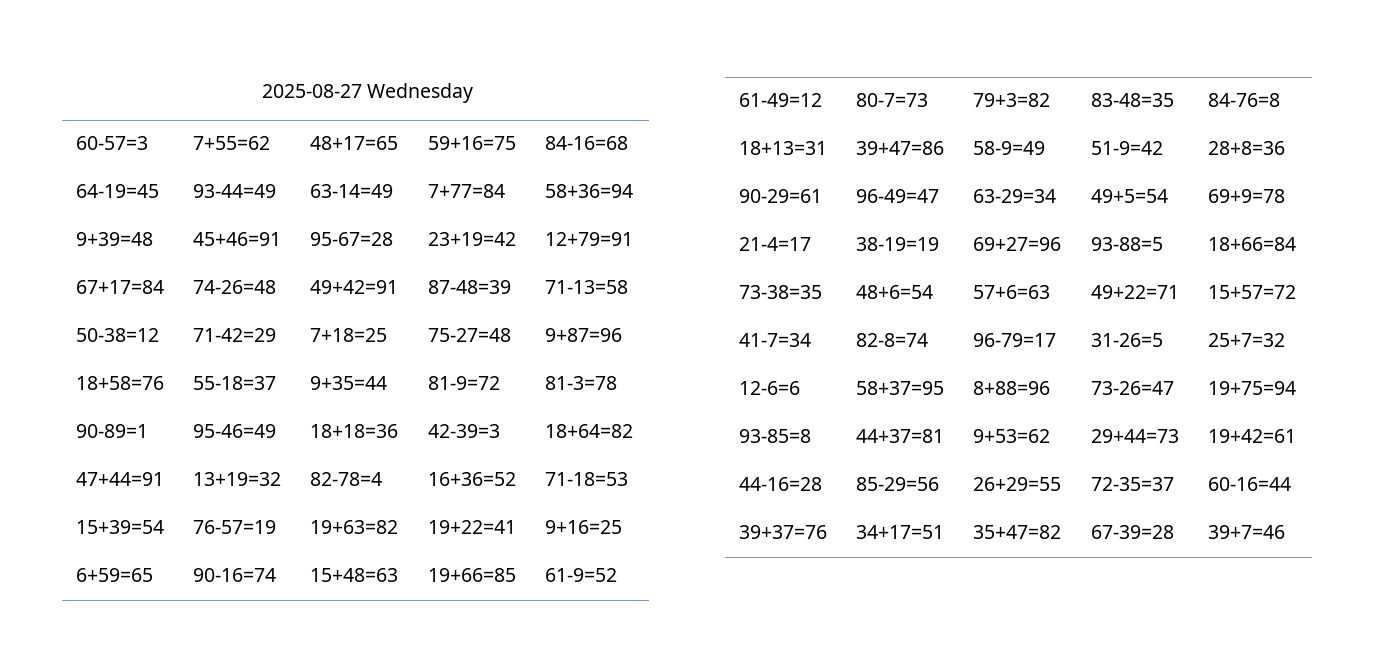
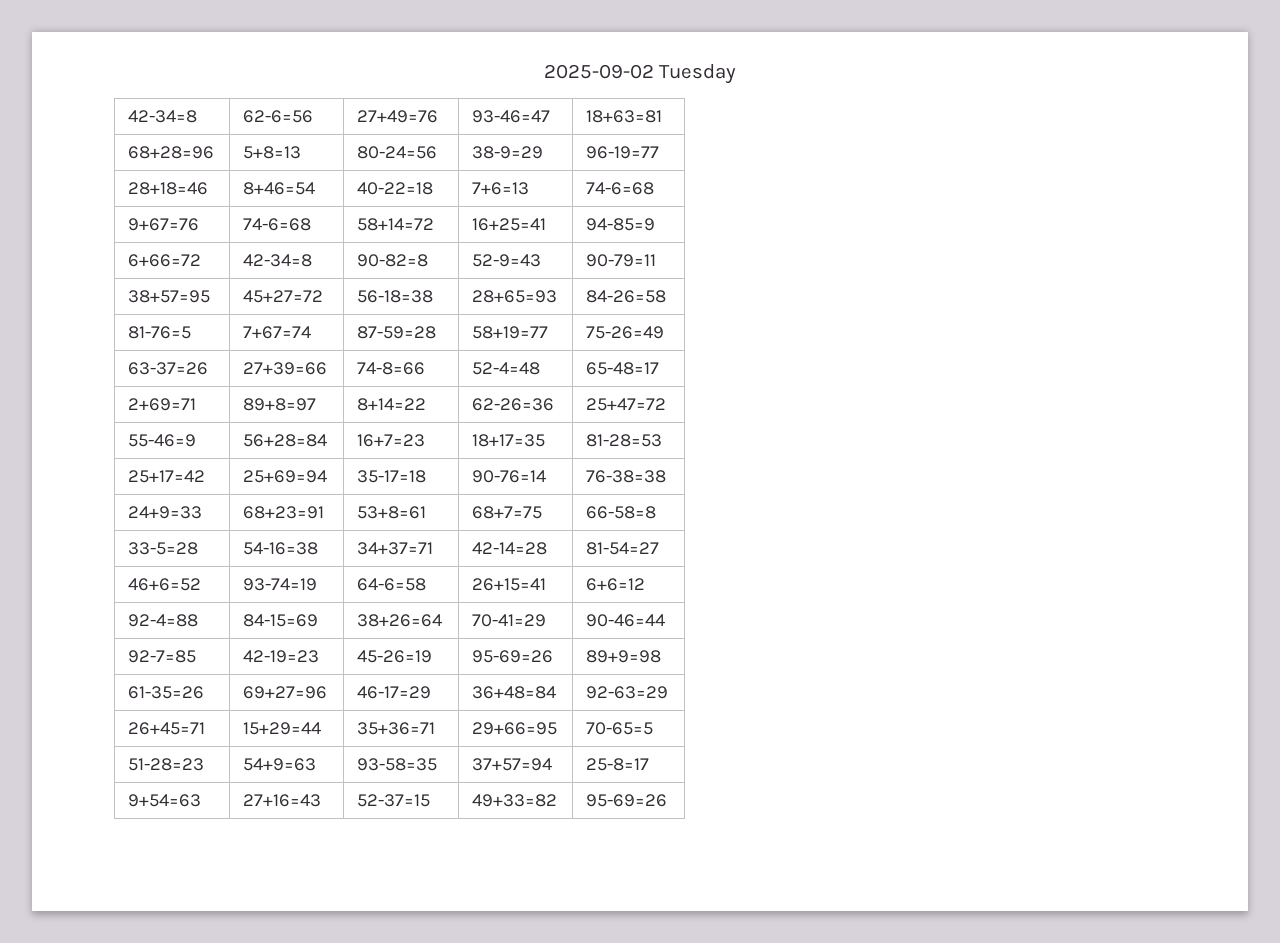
[261,83,474,103] [76,136,149,150] [193,136,271,150] [310,136,399,150] [428,136,517,150] [545,136,629,150] [76,184,160,198] [193,184,277,198] [310,184,394,198] [428,184,506,198] [545,184,634,198] [76,232,154,246] [193,232,282,246] [310,232,394,246] [428,232,517,246] [545,232,634,246] [76,280,165,294] [193,280,277,294] [310,280,399,294] [428,280,512,294] [545,280,629,294] [76,328,160,342] [193,328,277,342] [310,328,388,342] [428,328,512,342] [545,328,623,342] [76,376,165,390] [193,376,277,390] [310,376,388,390] [428,376,501,390] [545,376,618,390] [76,424,149,438] [193,424,277,438] [310,424,399,438] [428,424,501,438] [545,424,634,438] [76,472,165,486] [193,472,282,486] [310,472,383,486] [428,472,517,486] [545,472,629,486] [76,520,165,534] [193,520,277,534] [310,520,399,534] [428,520,517,534] [545,520,623,534] [76,568,154,582] [193,568,277,582] [310,568,399,582] [428,568,517,582] [545,568,618,582] [739,93,823,107] [856,93,929,107] [973,93,1051,107] [1091,93,1175,107] [1208,93,1281,107] [739,141,828,155] [856,141,945,155] [973,141,1046,155] [1091,141,1164,155] [1208,141,1286,155] [739,189,823,203] [856,189,940,203] [973,189,1057,203] [1091,189,1169,203] [1208,189,1286,203] [739,237,812,251] [856,237,940,251] [973,237,1062,251] [1091,237,1164,251] [1208,237,1297,251] [739,285,823,299] [856,285,934,299] [973,285,1051,299] [1091,285,1180,299] [1208,285,1297,299] [739,333,812,347] [856,333,929,347] [973,333,1057,347] [1091,333,1164,347] [1208,333,1286,347] [739,381,801,395] [856,381,945,395] [973,381,1051,395] [1091,381,1175,395] [1208,381,1297,395] [739,429,812,443] [856,429,945,443] [973,429,1051,443] [1091,429,1180,443] [1208,429,1297,443] [739,477,823,491] [856,477,940,491] [973,477,1062,491] [1091,477,1175,491] [1208,477,1292,491] [739,525,828,539] [856,525,945,539] [973,525,1062,539] [1091,525,1175,539] [1208,525,1286,539] 2025-08-27 Wednesday // 60-57=3 | 7+55=62 | 48+17=65 | 59+16=75 | 84-16=68 // 64-19=45 | 93-44=49 | 63-14=49 | 7+77=84 | 58+36=94 // 9+39=48 | 45+46=91 | 95-67=28 | 23+19=42 | 12+79=91 // 67+17=84 | 74-26=48 | 49+42=91 | 87-48=39 | 71-13=58 // 50-38=12 | 71-42=29 | 7+18=25 | 75-27=48 | 9+87=96 // 18+58=76 | 55-18=37 | 9+35=44 | 81-9=72 | 81-3=78 // 90-89=1 | 95-46=49 | 18+18=36 | 42-39=3 | 18+64=82 // 47+44=91 | 13+19=32 | 82-78=4 | 16+36=52 | 71-18=53 // 15+39=54 | 76-57=19 | 19+63=82 | 19+22=41 | 9+16=25 // 6+59=65 | 90-16=74 | 15+48=63 | 19+66=85 | 61-9=52 // 61-49=12 | 80-7=73 | 79+3=82 | 83-48=35 | 84-76=8 // 18+13=31 | 39+47=86 | 58-9=49 | 51-9=42 | 28+8=36 // 90-29=61 | 96-49=47 | 63-29=34 | 49+5=54 | 69+9=78 // 21-4=17 | 38-19=19 | 69+27=96 | 93-88=5 | 18+66=84 // 73-38=35 | 48+6=54 | 57+6=63 | 49+22=71 | 15+57=72 // 41-7=34 | 82-8=74 | 96-79=17 | 31-26=5 | 25+7=32 // 12-6=6 | 58+37=95 | 8+88=96 | 73-26=47 | 19+75=94 // 93-85=8 | 44+37=81 | 9+53=62 | 29+44=73 | 19+42=61 // 44-16=28 | 85-29=56 | 26+29=55 | 72-35=37 | 60-16=44 // 39+37=76 | 34+17=51 | 35+47=82 | 67-39=28 | 39+7=46 -> [543,64,737,84] [128,110,198,123] [243,110,314,123] [357,110,439,123] [472,110,551,123] [586,110,663,123] [128,146,215,159] [243,146,302,159] [357,146,438,159] [472,146,544,159] [586,146,660,159] [128,182,209,195] [243,182,316,195] [357,182,434,195] [472,182,530,195] [586,182,655,195] [128,218,200,231] [243,218,312,231] [357,218,435,231] [472,218,547,231] [586,218,656,231] [128,254,202,267] [243,254,313,267] [357,254,429,267] [472,254,542,267] [586,254,657,267] [128,290,211,303] [243,290,324,303] [357,290,434,303] [472,290,558,303] [586,290,667,303] [128,326,192,339] [243,326,312,339] [357,326,437,339] [472,326,549,339] [586,326,665,339] [128,362,209,375] [243,362,328,375] [357,362,426,375] [472,362,541,375] [586,362,660,375] [128,398,197,411] [243,398,317,411] [357,398,427,411] [472,398,555,411] [586,398,667,411] [128,434,197,447] [243,434,328,447] [357,434,426,447] [472,434,546,447] [586,434,663,447] [128,470,206,483] [243,470,328,483] [357,470,427,483] [472,470,547,483] [586,470,667,483] [128,506,203,519] [243,506,325,519] [357,506,427,519] [472,506,543,519] [586,506,657,519] [128,542,199,555] [243,542,319,555] [357,542,434,555] [472,542,548,555] [586,542,660,555] [128,578,202,591] [243,578,318,591] [357,578,427,591] [472,578,547,591] [586,578,646,591] [128,614,199,627] [243,614,319,627] [357,614,443,627] [472,614,547,627] [586,614,666,627] [128,650,197,663] [243,650,320,663] [357,650,433,663] [472,650,554,663] [586,650,662,663] [128,686,205,699] [243,686,328,699] [357,686,432,699] [472,686,557,699] [586,686,669,699] [128,722,206,735] [243,722,322,735] [357,722,436,735] [472,722,558,735] [586,722,654,735] [128,758,205,771] [243,758,317,771] [357,758,438,771] [472,758,553,771] [586,758,650,771] [128,794,202,807] [243,794,322,807] [357,794,431,807] [472,794,558,807] [586,794,668,807] 2025-09-02 Tuesday // 42-34=8 | 62-6=56 | 27+49=76 | 93-46=47 | 18+63=81 // 68+28=96 | 5+8=13 | 80-24=56 | 38-9=29 | 96-19=77 // 28+18=46 | 8+46=54 | 40-22=18 | 7+6=13 | 74-6=68 // 9+67=76 | 74-6=68 | 58+14=72 | 16+25=41 | 94-85=9 // 6+66=72 | 42-34=8 | 90-82=8 | 52-9=43 | 90-79=11 // 38+57=95 | 45+27=72 | 56-18=38 | 28+65=93 | 84-26=58 // 81-76=5 | 7+67=74 | 87-59=28 | 58+19=77 | 75-26=49 // 63-37=26 | 27+39=66 | 74-8=66 | 52-4=48 | 65-48=17 // 2+69=71 | 89+8=97 | 8+14=22 | 62-26=36 | 25+47=72 // 55-46=9 | 56+28=84 | 16+7=23 | 18+17=35 | 81-28=53 // 25+17=42 | 25+69=94 | 35-17=18 | 90-76=14 | 76-38=38 // 24+9=33 | 68+23=91 | 53+8=61 | 68+7=75 | 66-58=8 // 33-5=28 | 54-16=38 | 34+37=71 | 42-14=28 | 81-54=27 // 46+6=52 | 93-74=19 | 64-6=58 | 26+15=41 | 6+6=12 // 92-4=88 | 84-15=69 | 38+26=64 | 70-41=29 | 90-46=44 // 92-7=85 | 42-19=23 | 45-26=19 | 95-69=26 | 89+9=98 // 61-35=26 | 69+27=96 | 46-17=29 | 36+48=84 | 92-63=29 // 26+45=71 | 15+29=44 | 35+36=71 | 29+66=95 | 70-65=5 // 51-28=23 | 54+9=63 | 93-58=35 | 37+57=94 | 25-8=17 // 9+54=63 | 27+16=43 | 52-37=15 | 49+33=82 | 95-69=26

